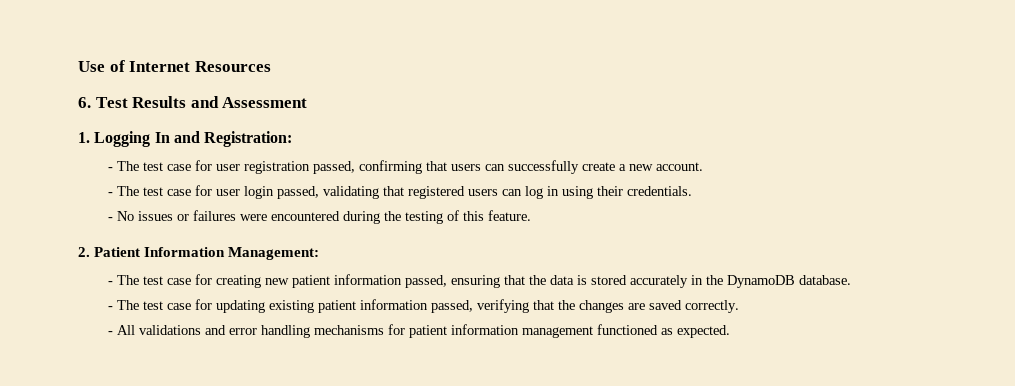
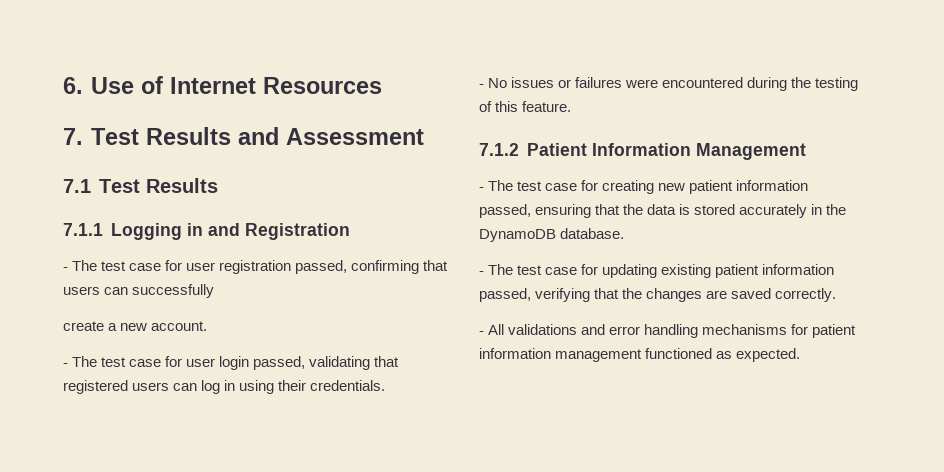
(78, 66) none -> [63,77,83,94] 6.
[78,97,91,108] 6. -> [63,128,83,145] 7.
[78,131,293,147] 1. Logging In and Registration: -> [63,178,218,193] [63,223,350,240] 7.1 Test Results // 7.1.1 Logging in and Registration
(580, 167) none -> (215, 291) //
[78,247,90,257] 2. -> [479,143,519,156] 7.1.2
[228,247,320,260] Management: -> [695,143,806,160] Management

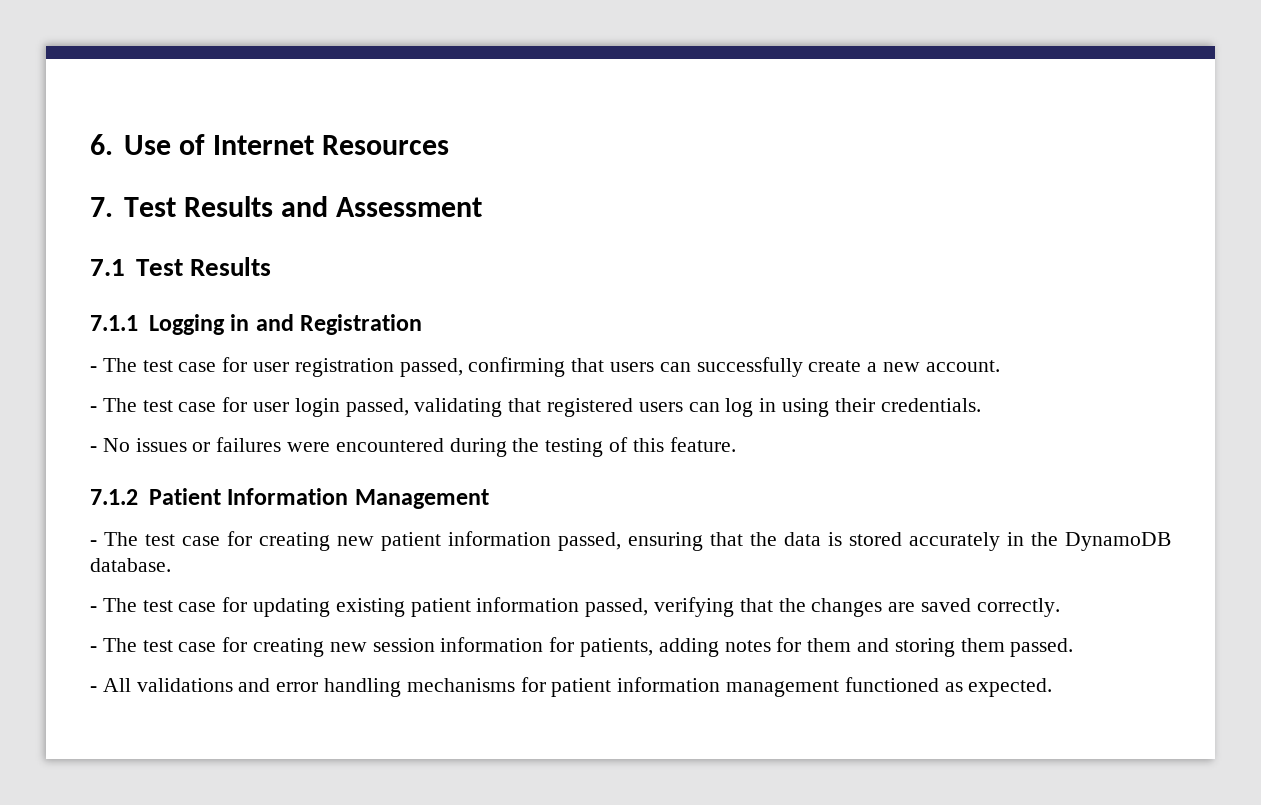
(215, 291) // -> (803, 367) none
(837, 295) none -> [90,637,1074,657] // - The test case for creating new session information for patients, adding notes for them and storing them passed.

